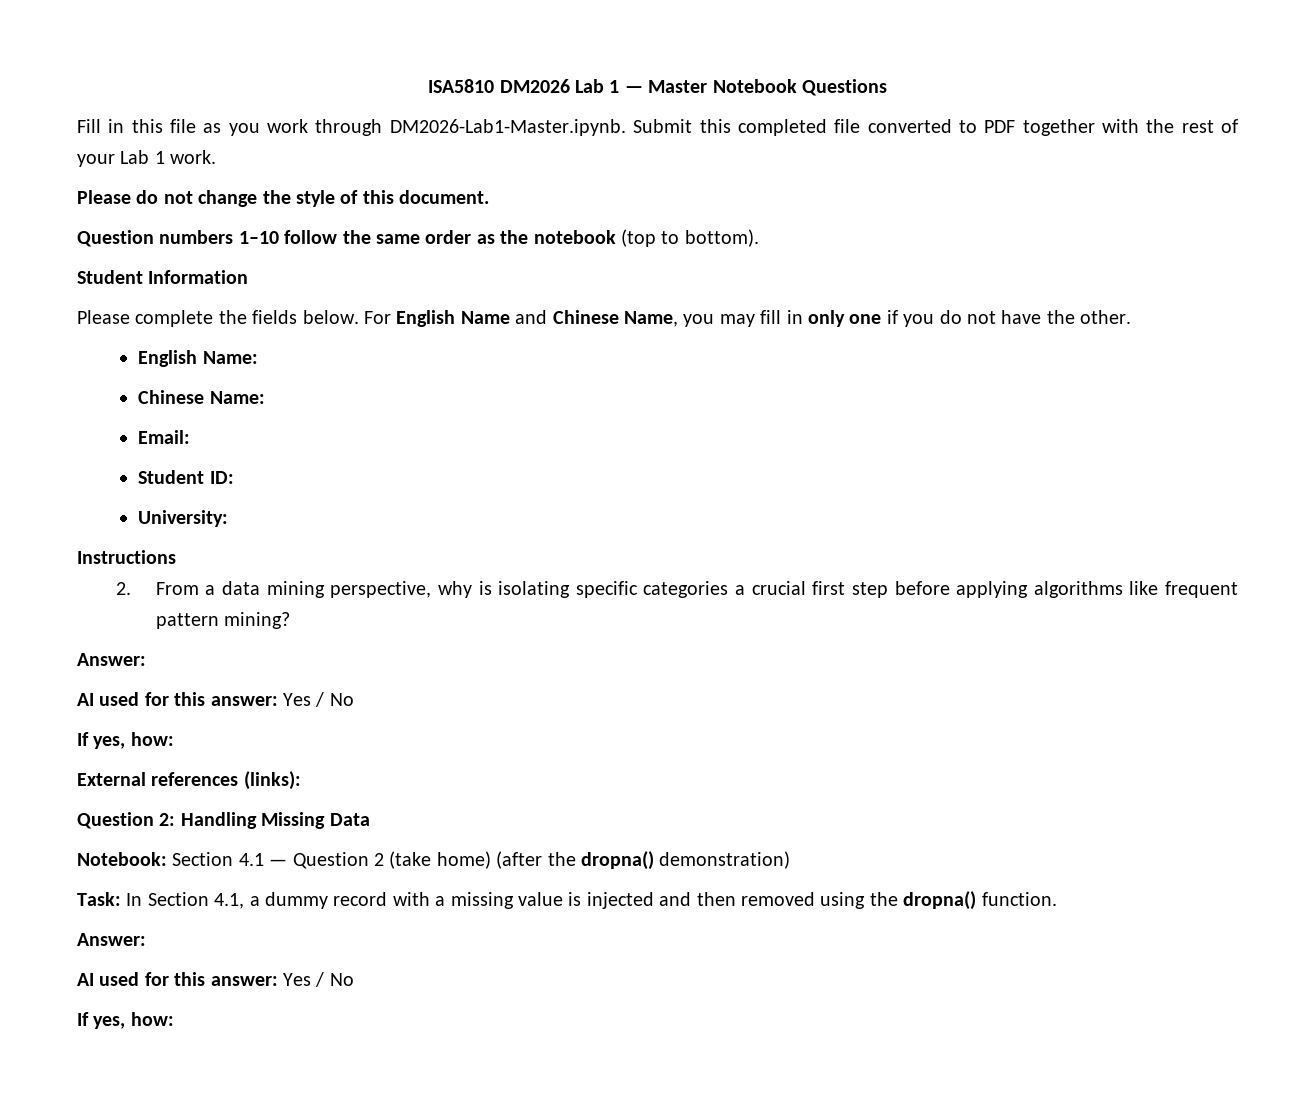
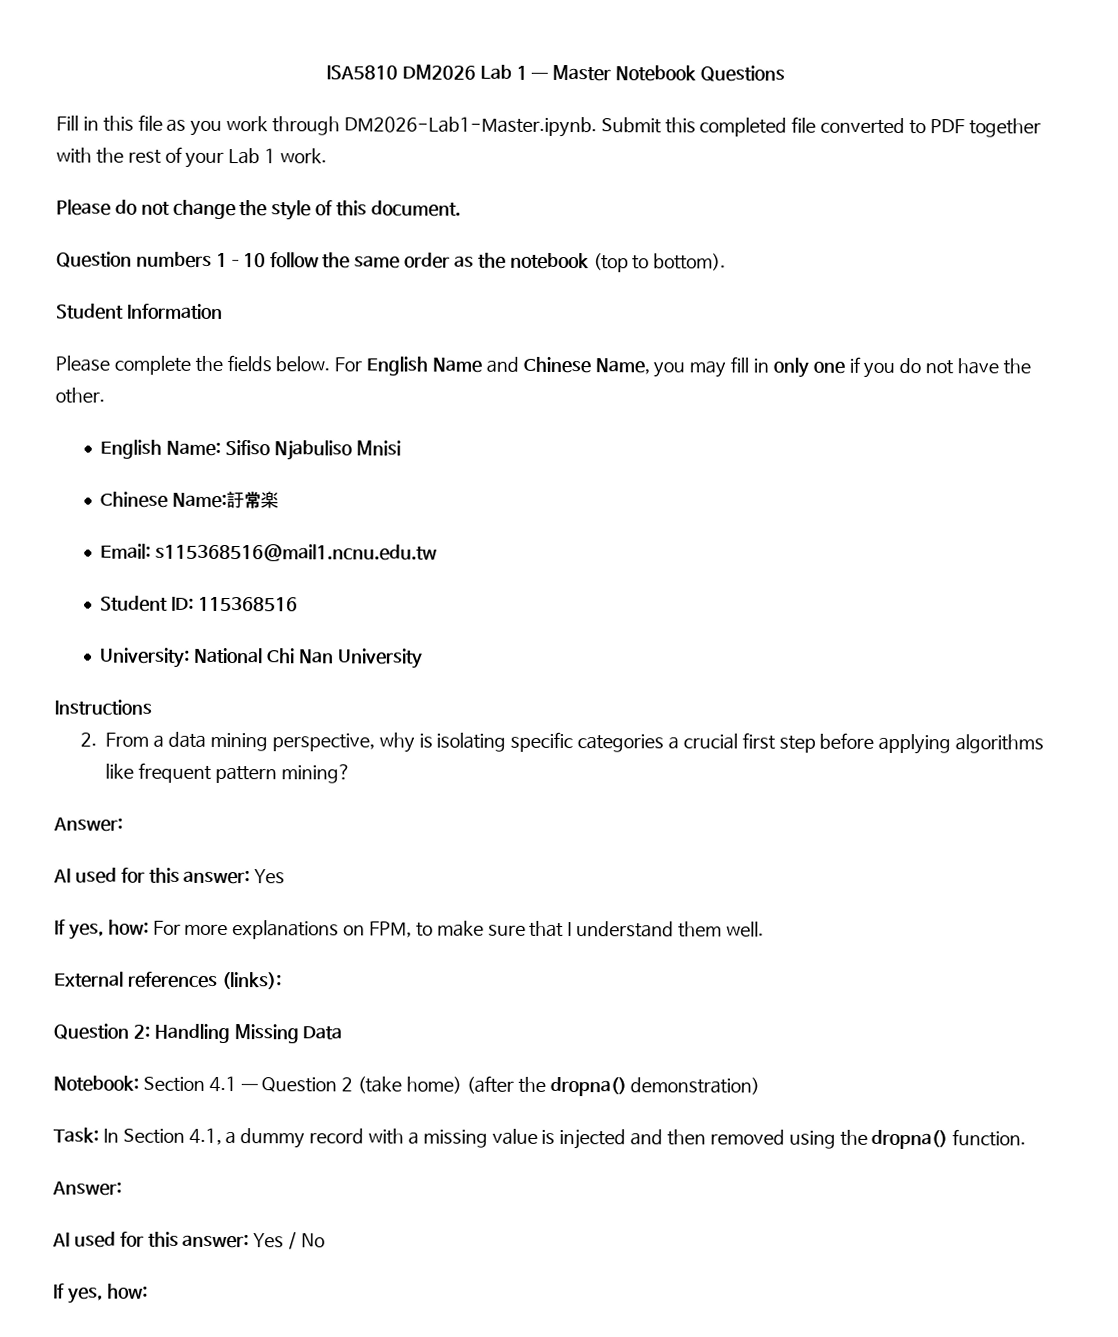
(258, 357) none -> [225,440,401,461] Sifiso Njabuliso Mnisi
(265, 397) none -> [226,491,280,510] 訏常楽
(191, 437) none -> [155,543,438,562] s115368516@mail1.ncnu.edu.tw
(234, 477) none -> [198,596,299,612] 115368516
(229, 518) none -> [194,647,423,669] National Chi Nan University
[315,692,354,707] [77,732,174,749] / No // If yes, how: -> [54,919,764,940] // If yes, how: For more explanations on FPM, to make sure that I understand them well.

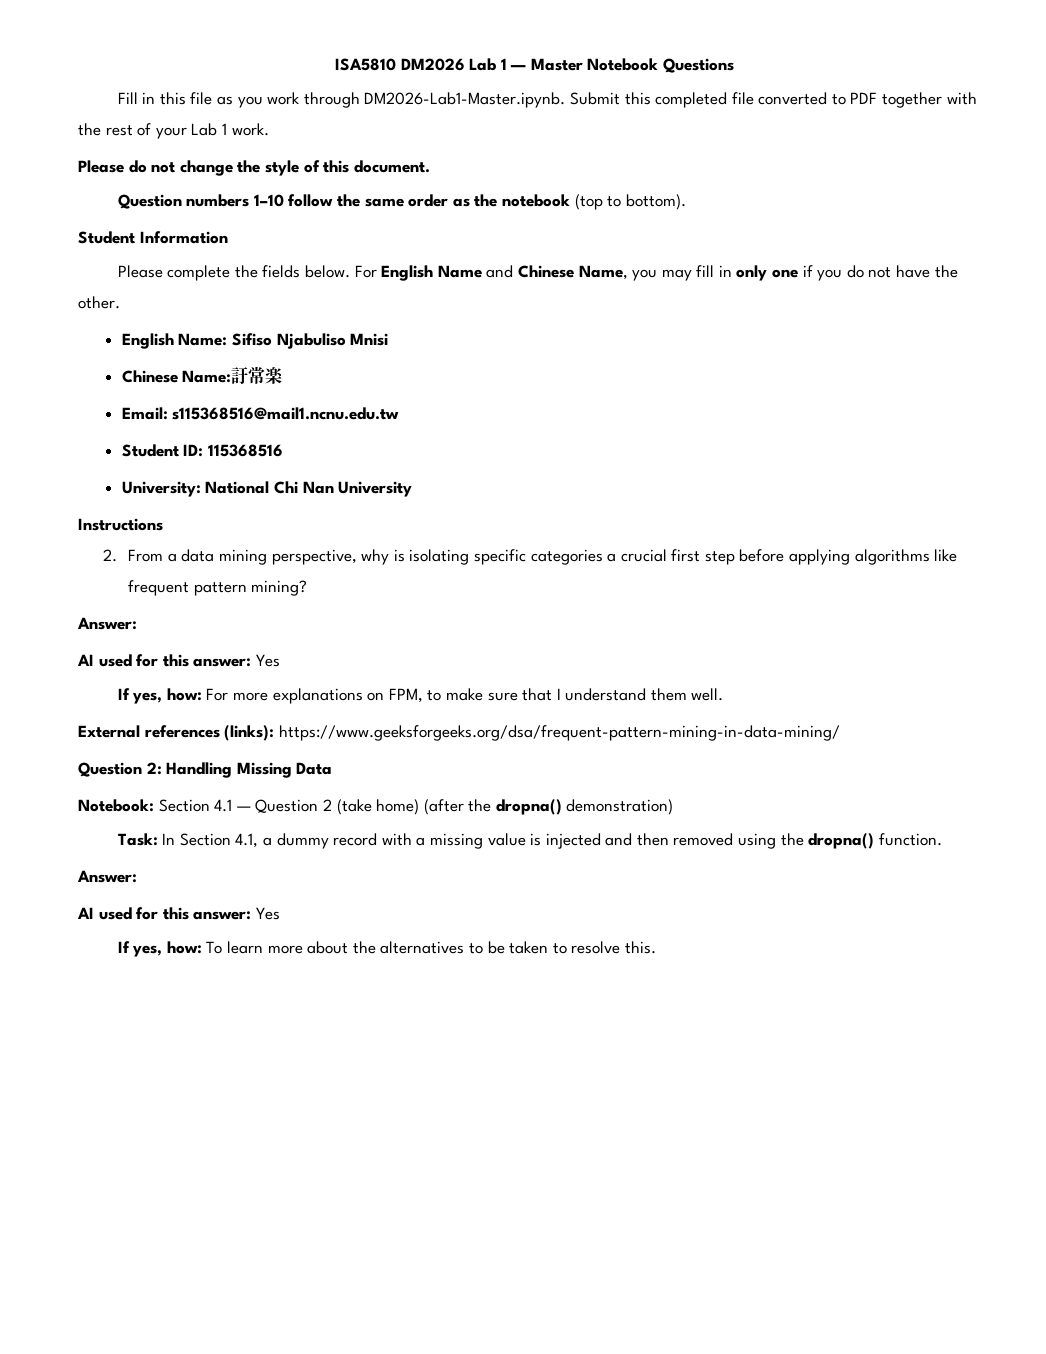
(282, 980) none -> [278,725,840,741] https://www.geeksforgeeks.org/dsa/frequent-pattern-mining-in-data-mining/
[288,1231,325,1250] [53,1283,148,1304] / No // If yes, how: -> [117,941,656,957] // If yes, how: To learn more about the alternatives to be taken to resolve this.

